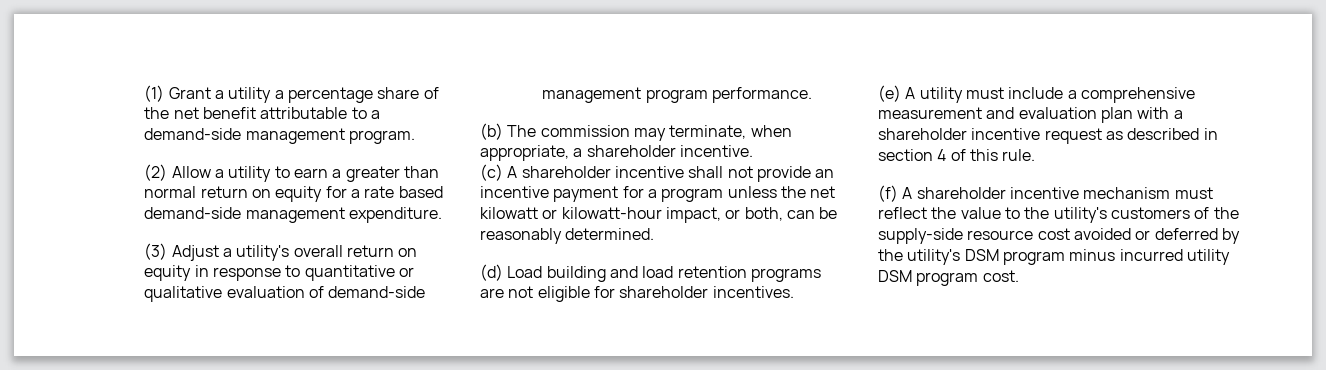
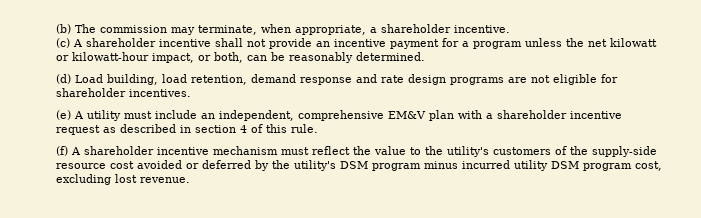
[144,85,439,103] [144,107,381,119] [144,128,416,144] [144,164,439,182] [144,186,443,202] [144,207,443,223] [144,243,418,261] [144,265,415,281] [144,286,426,302] [542,87,813,103] (1) Grant a utility a percentage share of the net benefit attributable to a demand-side management program. // (2) Allow a utility to earn a greater than normal return on equity for a rate based demand-side management expenditure. // (3) Adjust a utility's overall return on equity in response to quantitative or qualitative evaluation of demand-side management program performance. // -> (56, 29) none
[546,266,747,282] building and load retention -> [107,74,446,85] building, load retention, demand response and rate design
[1067,87,1195,103] [878,107,1097,119] a comprehensive measurement and evaluation -> [201,110,426,121] an independent, comprehensive EM&V
[982,270,1019,282] cost. -> [635,161,662,171] [56,174,190,185] cost, excluding lost revenue.

